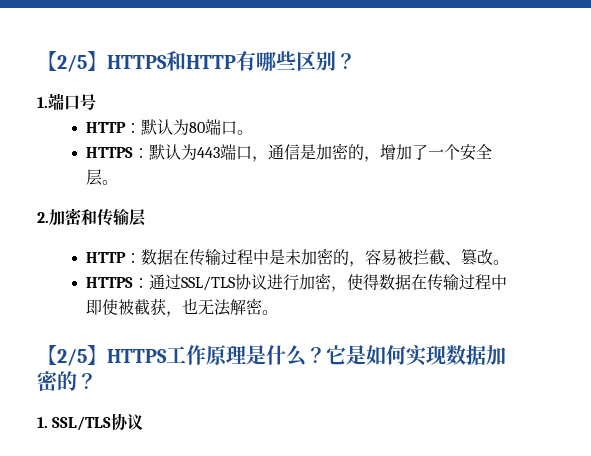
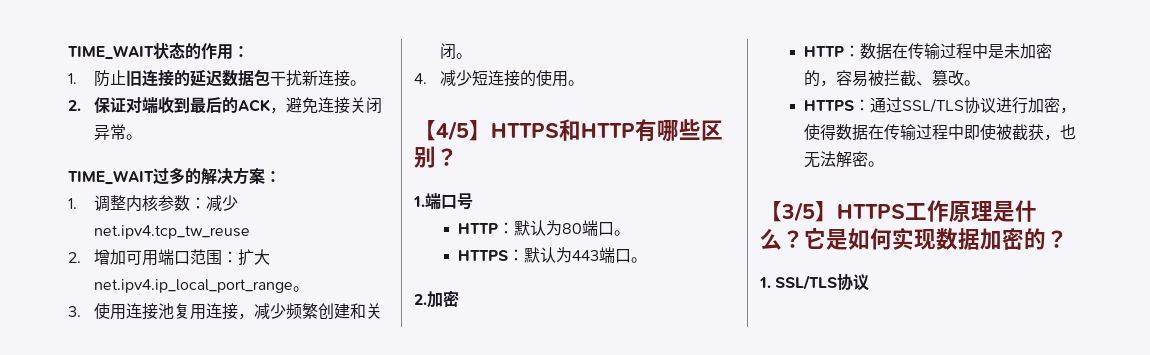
[37,51,87,72] 【2/5 -> [68,42,249,60] [68,69,367,87] [68,97,383,114] [94,124,143,140] [68,167,281,185] [68,195,239,212] [94,225,251,239] [68,249,271,266] [94,279,310,293] [68,303,383,320] [440,43,473,60] [414,70,585,87] [414,120,469,141] TIME_WAIT状态的作用： // 1.防止旧连接的延迟数据包干扰新连接。 // 2.保证对端收到最后的ACK，避免连接关闭异常。 // TIME_WAIT过多的解决方案： // 1.调整内核参数：减少net.ipv4.tcp_tw_reuse // 2.增加可用端口范围：扩大net.ipv4.ip_local_port_range。 // 3.使用连接池复用连接，减少频繁创建和关闭。 // 4.减少短连接的使用。 // 【4/5
[252,143,493,162] [86,169,103,186] ，通信是加密的，增加了一个安全层 -> (631, 256) none
[81,208,146,226] 和传输层 -> (459, 299) none
[57,349,87,366] 2/5 -> [781,202,815,222] 3/5

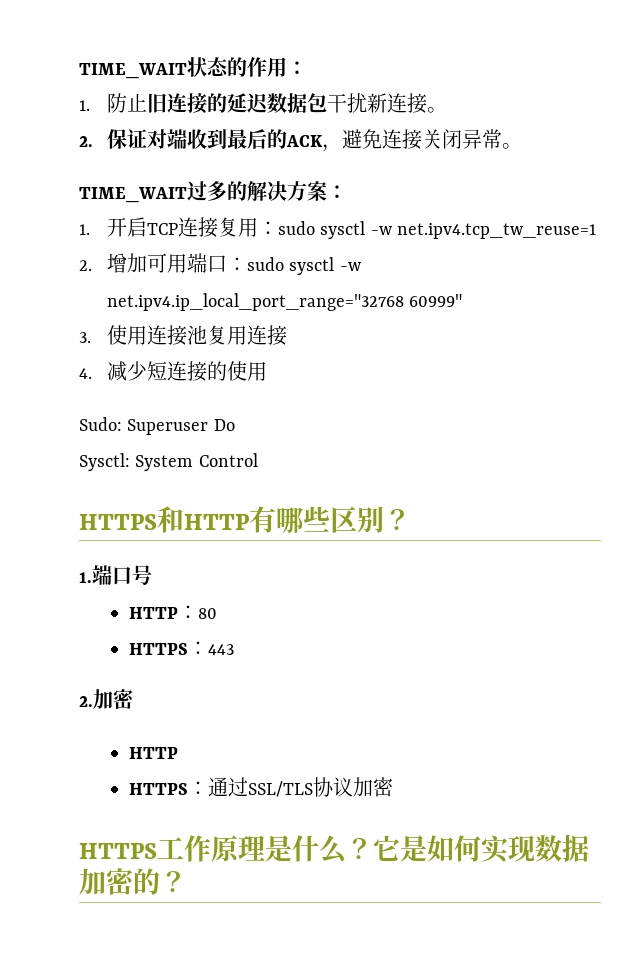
[94,195,239,212] [94,225,251,239] 调整内核参数：减少net.ipv4.tcp_tw_reuse -> [106,217,597,239] 开启TCP连接复用：sudo sysctl -w net.ipv4.tcp_tw_reuse=1
[190,249,271,266] [94,279,310,293] 范围：扩大net.ipv4.ip_local_port_range。 -> [226,257,361,275] [106,293,463,311] ：sudo sysctl -w net.ipv4.ip_local_port_range="32768 60999"
[238,303,383,320] [440,43,473,60] ，减少频繁创建和关闭。 -> (287, 335) none
[568,80,585,86] [414,120,491,141] 。 // 【4/5】 -> [79,417,235,435] [79,453,258,471] // Sudo: Superuser Do // Sysctl: System Control //
[513,220,562,236] 默认为 -> (198, 612) none
[581,220,630,236] [457,247,572,263] 端口。 // HTTPS：默认为 -> [128,641,208,655] // HTTPS：
[598,247,647,263] 端口。 -> (234, 649) none
[843,43,1052,60] [803,70,980,87] ：数据在传输过程中是未加密的，容易被拦截、篡改。 -> (178, 753) none
[995,97,1076,114] [803,124,1076,141] [803,151,884,168] [760,201,837,222] 进行加密，使得数据在传输过程中即使被截获，也无法解密。 // 【3/5】 -> [352,777,393,797] 加密 //
[759,274,870,291] // 1. SSL/TLS协议 -> (187, 881) none

